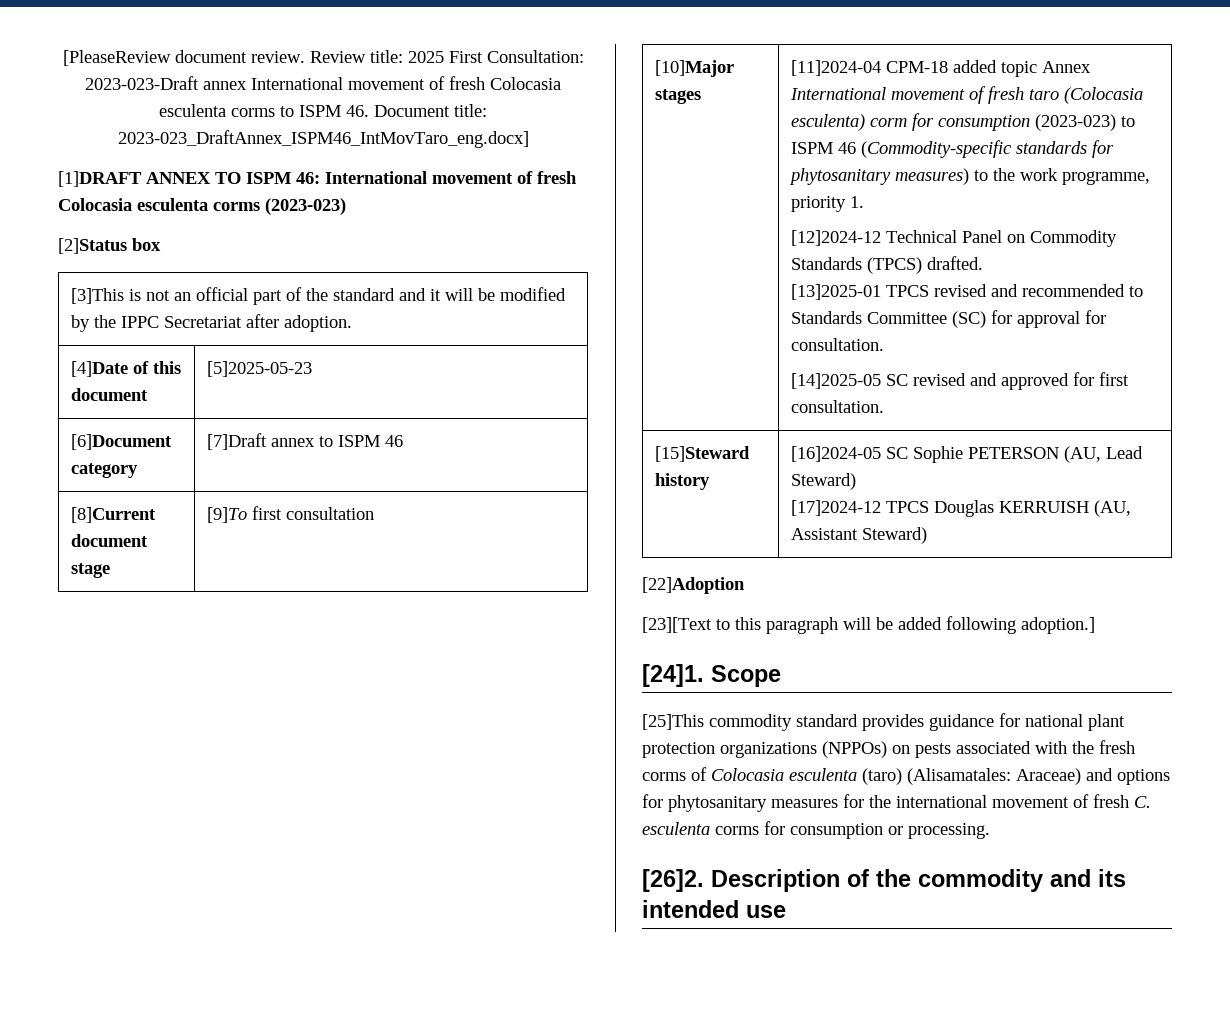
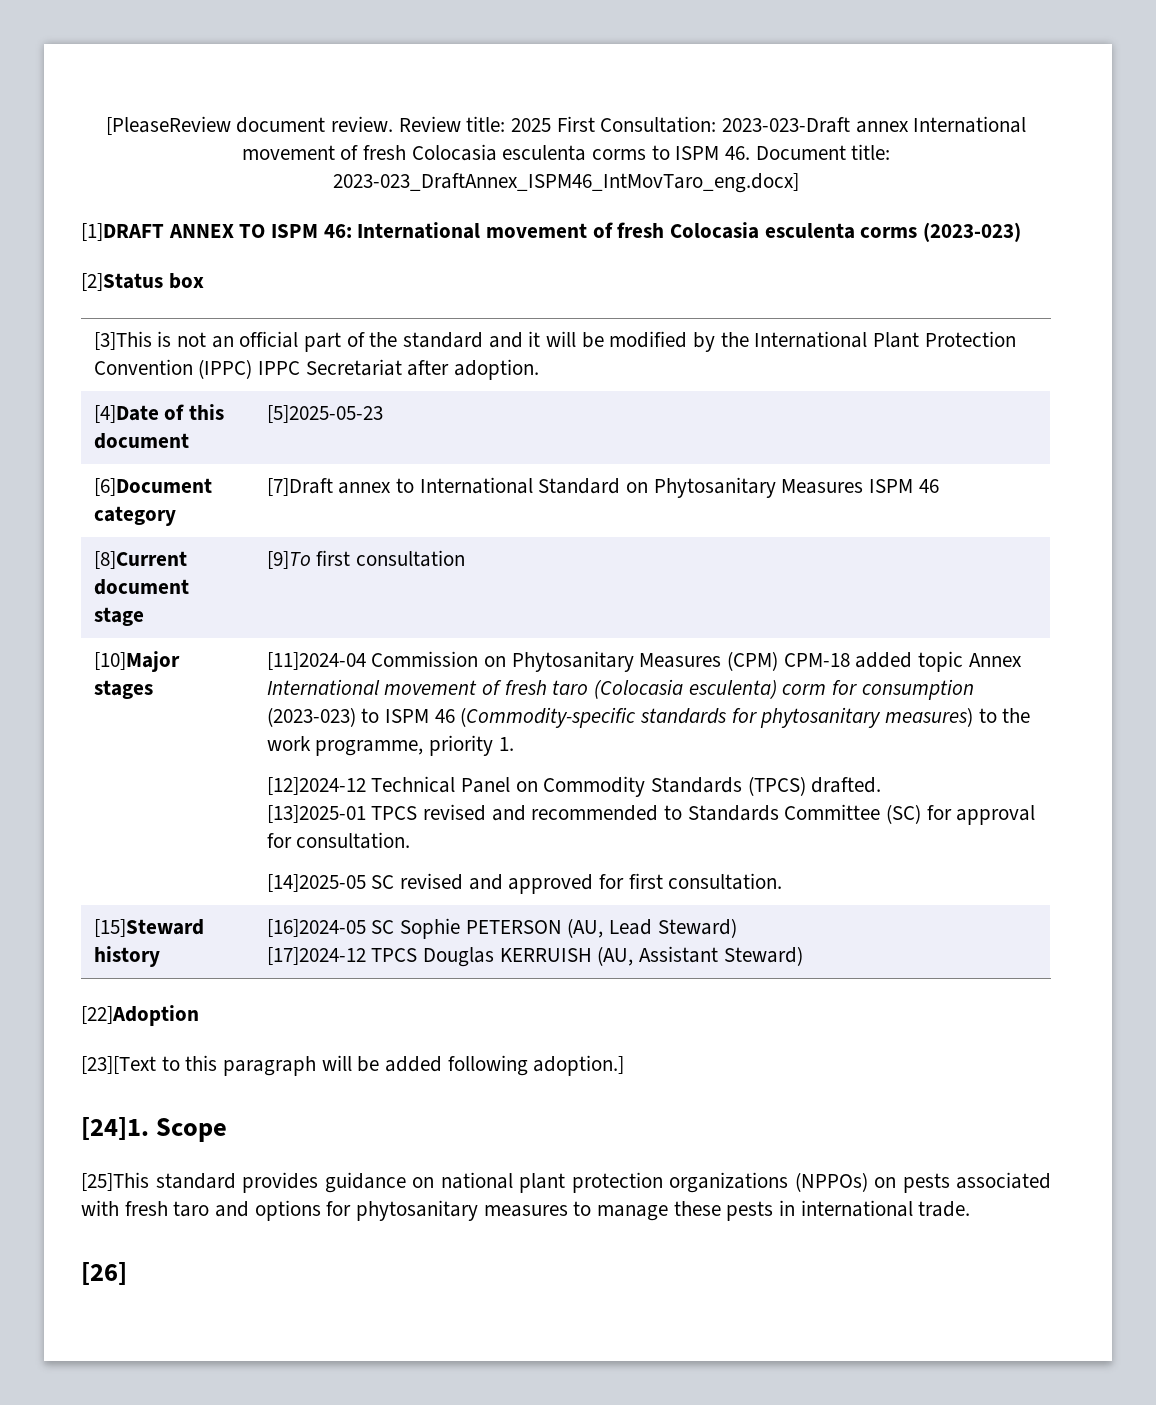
(116, 321) none -> [754,331,1016,348] [93,359,253,379] International Plant Protection Convention (IPPC)
(333, 441) none -> [419,477,864,498] International Standard on Phytosanitary Measures
(881, 68) none -> [371,651,779,672] Commission on Phytosanitary Measures (CPM)
[709,714,792,731] commodity -> (149, 1181) none
[999,713,1020,727] for -> [412,1177,434,1188] on
[1072,740,1135,754] [642,767,1081,785] the fresh corms of Colocasia esculenta (taro) (Alisamatales: Araceae) -> [124,1201,210,1217] fresh taro
[843,794,1151,808] [642,821,990,839] [642,869,1126,892] [642,900,786,918] for the international movement of fresh C. esculenta corms for consumption or processing. // [26]2. Description of the commodity and its intended use -> [573,1200,971,1221] [81,1262,127,1285] to manage these pests in international trade. // [26]

